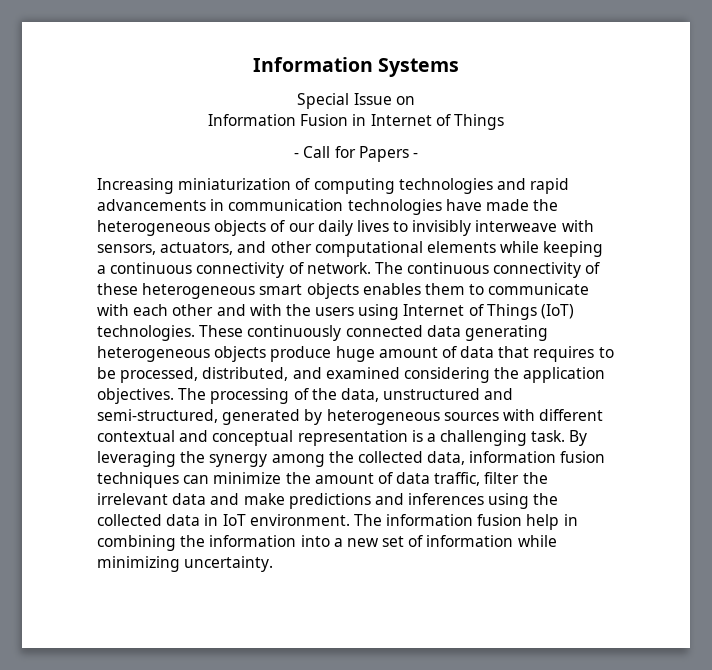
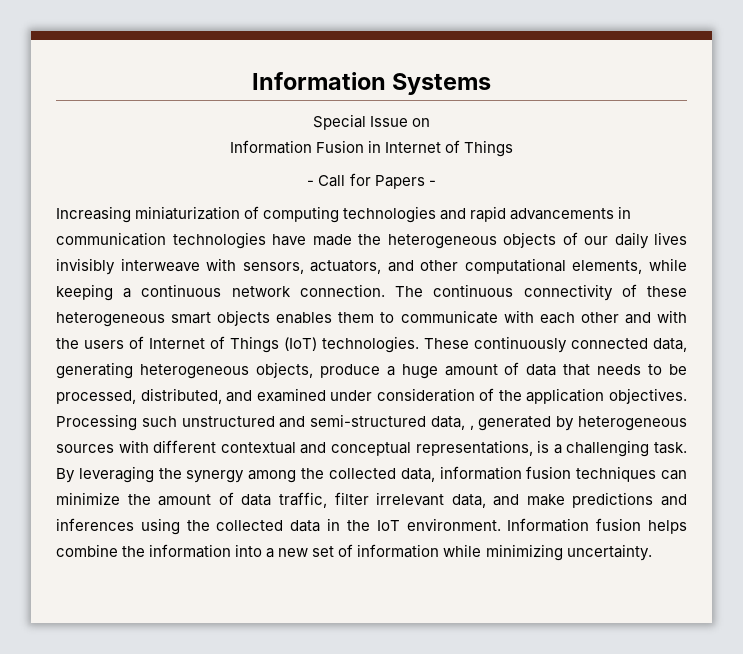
[393,221,409,232] to -> (687, 238) none
[426,241,496,253] elements -> [572,260,643,274] elements,
[196,262,371,278] connectivity of network. -> [231,284,385,297] network connection.
[358,304,400,320] using -> [129,336,144,349] of
[426,325,461,337] data -> [653,338,687,352] data,
[214,346,332,362] objects produce -> [255,362,395,378] objects, produce a
[533,346,595,362] requires -> [597,364,642,375] needs
[403,367,606,383] [97,388,514,404] [97,409,218,423] considering the application objectives. The processing of the data, unstructured and semi-structured, -> [330,388,687,404] [56,414,474,431] under consideration of the application objectives. Processing such unstructured and semi-structured data, ,
[297,430,408,446] representation -> [415,440,533,456] representations,
[522,472,548,484] [97,493,207,505] the irrelevant data -> [376,492,486,508] irrelevant data,
(219, 520) none -> [346,520,370,531] the
[353,514,578,530] [97,535,176,551] The information fusion help in combining -> [507,518,687,534] [56,544,118,557] Information fusion helps combine

